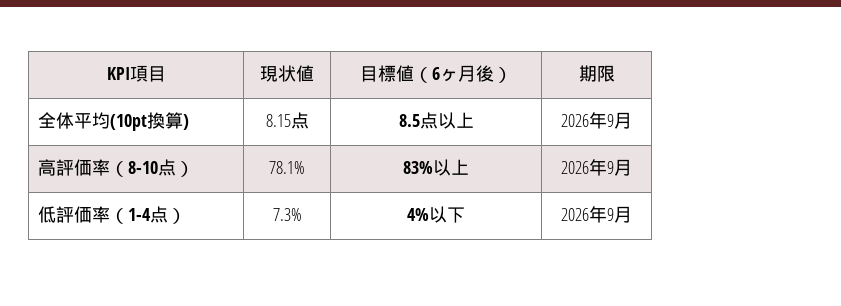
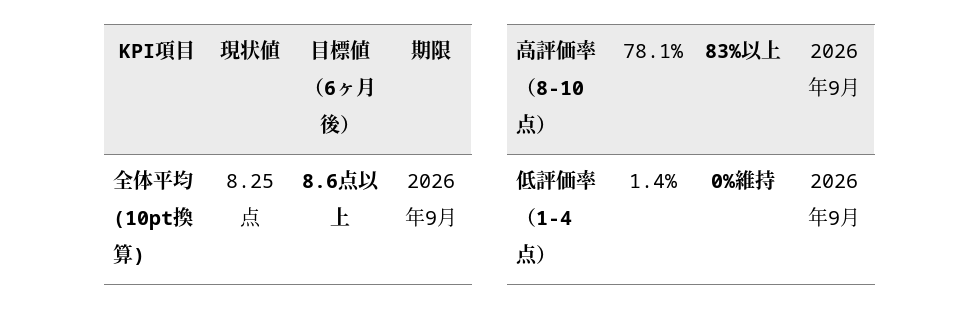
[265,114,291,127] 8.15 -> [225,174,274,188] 8.25
[398,114,420,127] 8.5 -> [302,174,338,188] 8.6
[272,208,302,221] [407,206,465,223] 7.3% | 4%以下 -> [628,174,677,188] [711,170,775,190] 1.4% | 0%維持

